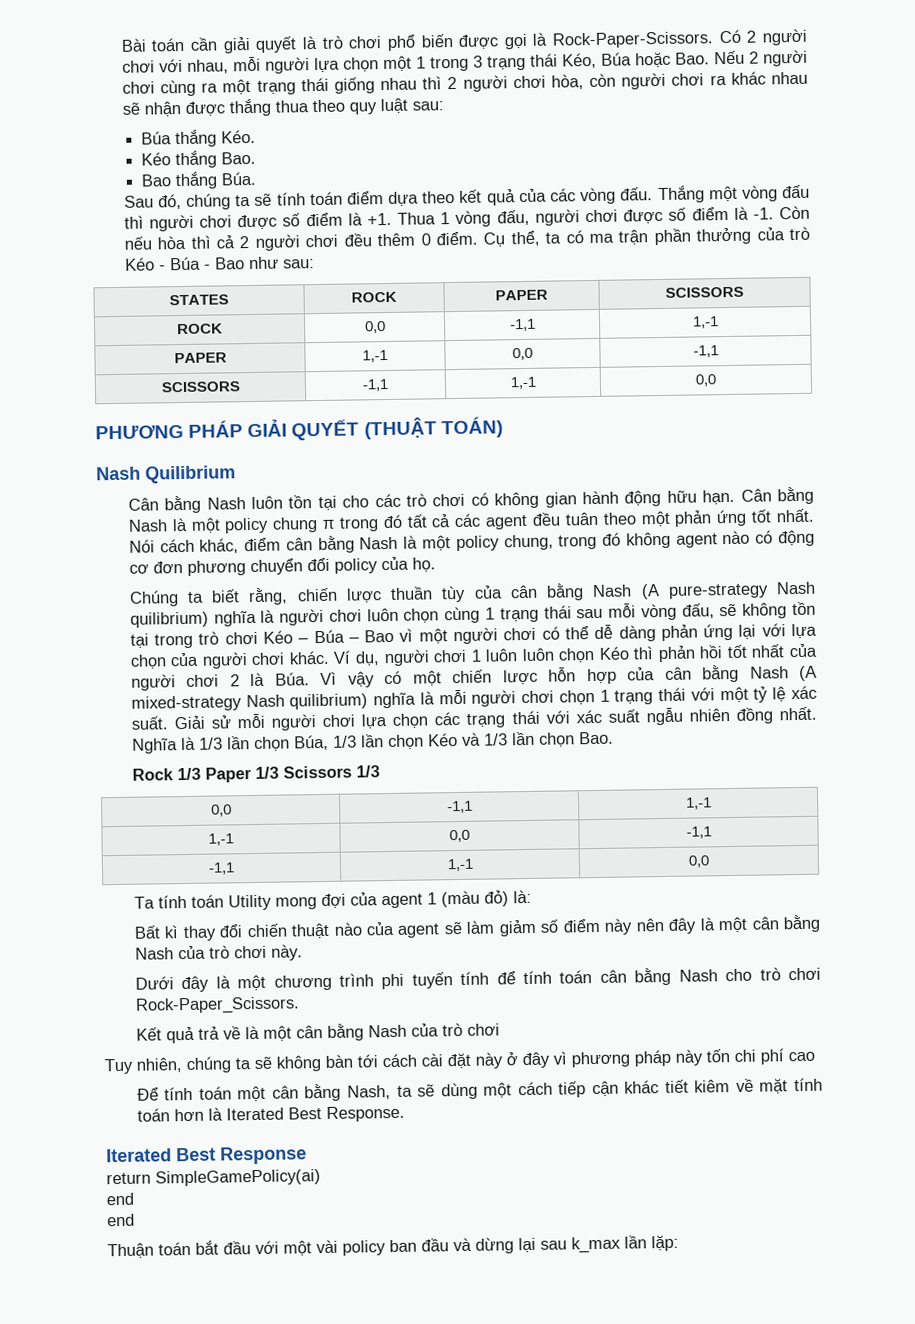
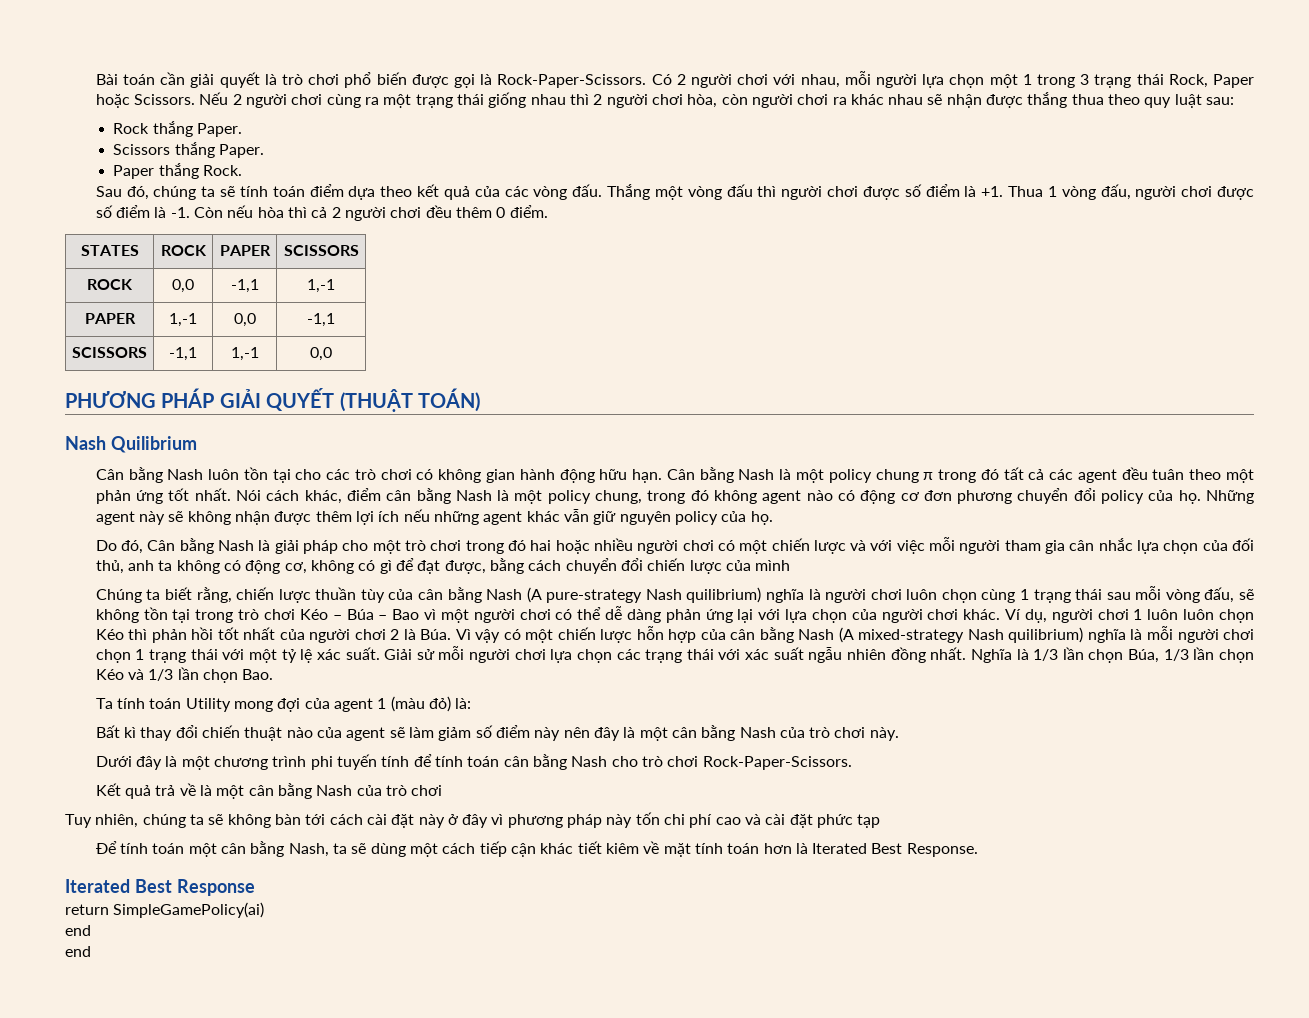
[561,51,710,69] Kéo, Búa hoặc Bao. -> [1168,74,1254,88] [95,94,196,108] Rock, Paper hoặc Scissors.
[140,129,256,148] [140,150,256,169] [140,171,256,190] Búa thắng Kéo. // Kéo thắng Bao. // Bao thắng Búa. -> [113,121,243,137] [113,142,265,158] [113,163,243,179] Rock thắng Paper. // Scissors thắng Paper. // Paper thắng Rock.
[483,226,810,248] [124,256,315,271] Cụ thể, ta có ma trận phần thưởng của trò Kéo - Búa - Bao như sau: -> (548, 211) none
(436, 565) none -> [1206,490,1255,504] [95,509,773,525] [95,537,1254,554] [95,558,791,574] Những agent này sẽ không nhận được thêm lợi ích nếu những agent khác vẫn giữ nguyên policy của họ. // Do đó, Cân bằng Nash là giải pháp cho một trò chơi trong đó hai hoặc nhiều người chơi có một chiến lược và với việc mỗi người tham gia cân nhắc lựa chọn của đối thủ, anh ta không có động cơ, không có gì để đạt được, bằng cách chuyển đổi chiến lược của mình
[131,765,380,783] [210,804,232,817] [446,800,473,814] [685,797,712,810] [208,833,234,846] [449,829,470,843] [685,826,712,839] [208,862,235,875] [446,858,474,872] [688,855,710,868] // Rock 1/3 Paper 1/3 Scissors 1/3 // 0,0 | -1,1 | 1,-1 // 1,-1 | 0,0 | -1,1 // -1,1 | 1,-1 | 0,0 -> (274, 674) none
[134,996,300,1015] Rock-Paper_Scissors. -> [702,756,852,770] Rock-Paper-Scissors.
(815, 1056) none -> [745,814,881,828] và cài đặt phức tạp
[107,1234,679,1260] // Thuận toán bắt đầu với một vài policy ban đầu và dừng lại sau k_max lần lặp: -> (91, 951) none

